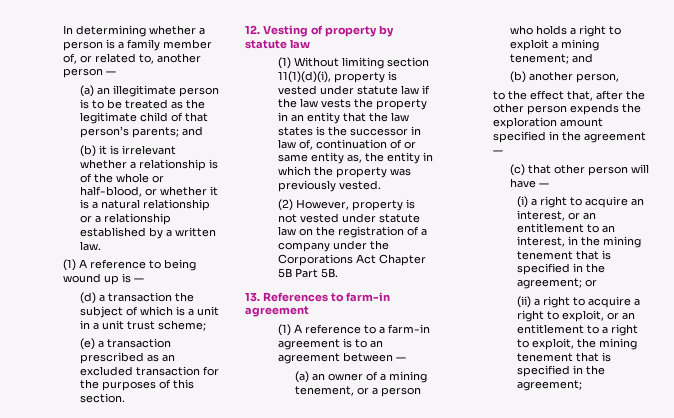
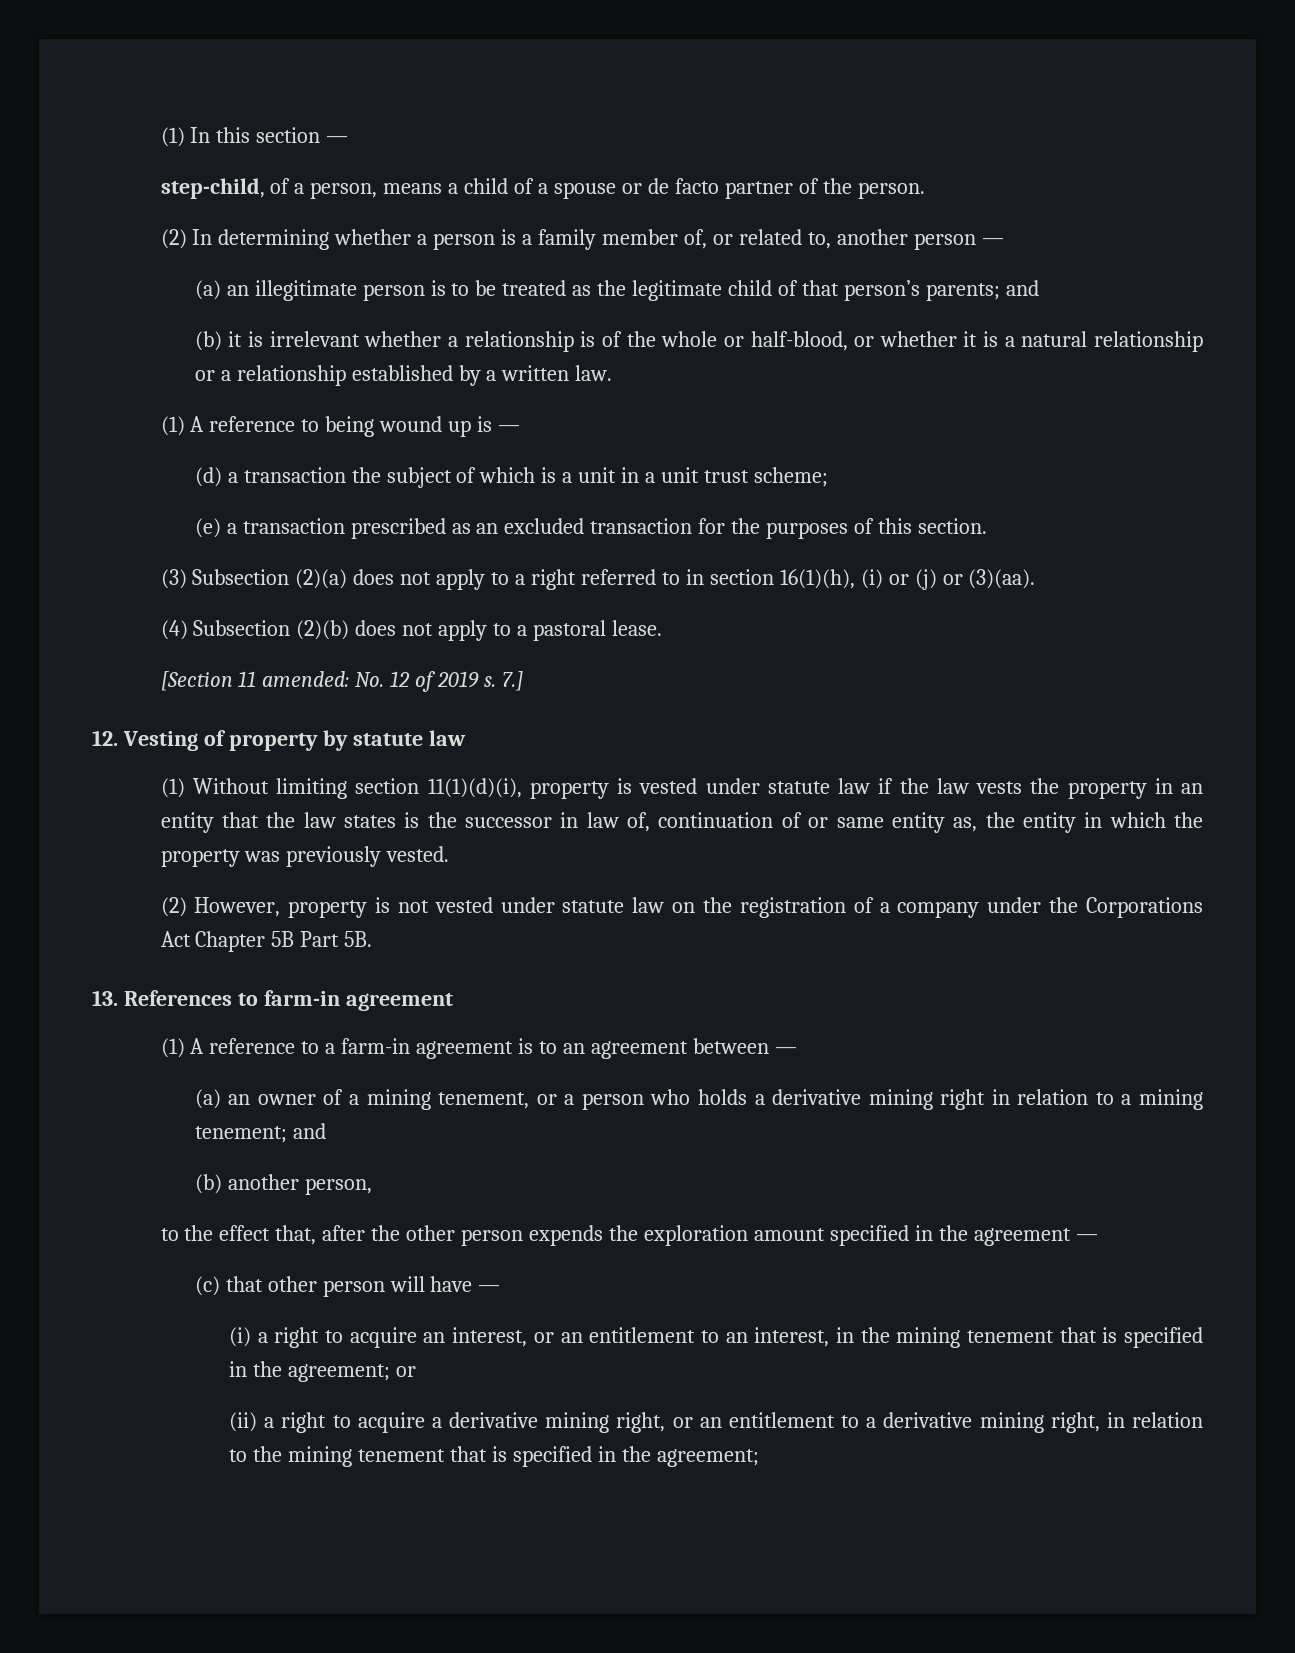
(63, 29) none -> [160,127,349,147] [160,178,925,199] [160,229,187,249] (1) In this section — // step-child, of a person, means a child of a spouse or de facto partner of the person. // (2)
(125, 398) none -> [160,569,1036,590] [160,620,662,641] [160,671,524,692] // (3) Subsection (2)(a) does not apply to a right referred to in section 16(1)(h), (i) or (j) or (3)(aa). // (4) Subsection (2)(b) does not apply to a pastoral lease. // [Section 11 amended: No. 12 of 2019 s. 7.]
[578,25,621,37] [509,39,549,51] right to exploit -> [772,1089,1114,1110] derivative mining right in relation to
[516,310,604,322] right to exploit, -> [449,1412,666,1433] derivative mining right,
[610,324,638,336] [516,338,574,350] right to exploit, -> [883,1412,1203,1433] [229,1449,248,1462] derivative mining right, in relation to

